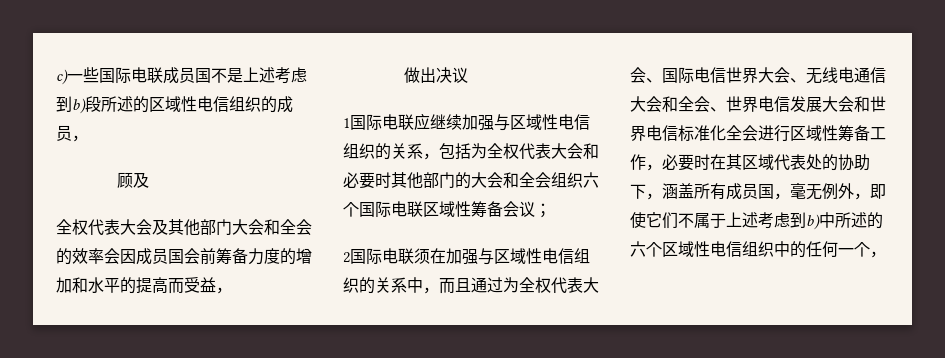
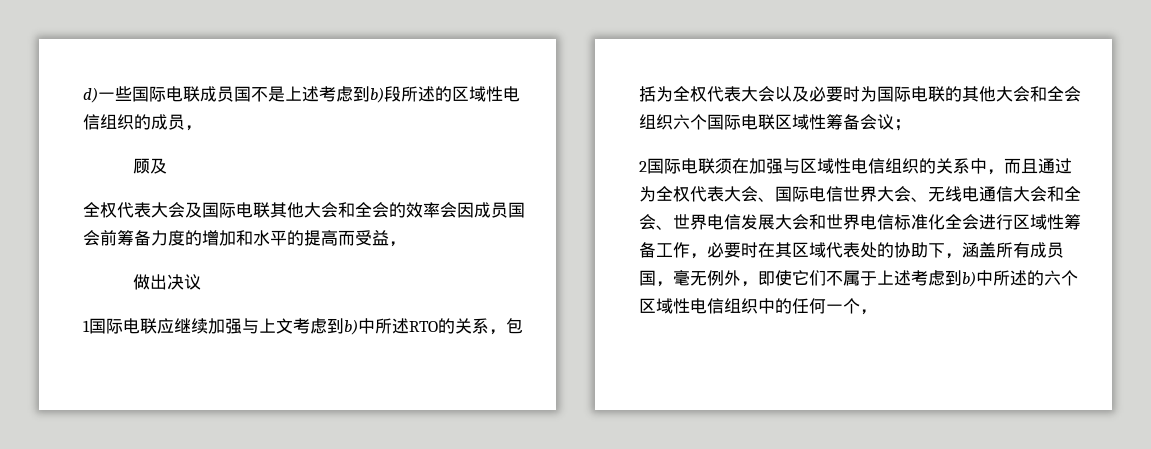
[56,69,68,85] c) -> [83,87,98,103] d)
[168,219,232,236] 其他部门 -> [202,202,304,218] 国际电联其他
[510,114,590,130] [343,143,375,159] 区域性电信组织 -> [259,318,438,335] 上文考虑到b)中所述RTO
[583,143,599,159] [343,172,471,189] 和必要时其他部门的 -> [775,86,996,102] 以及必要时为国际电联的其他

